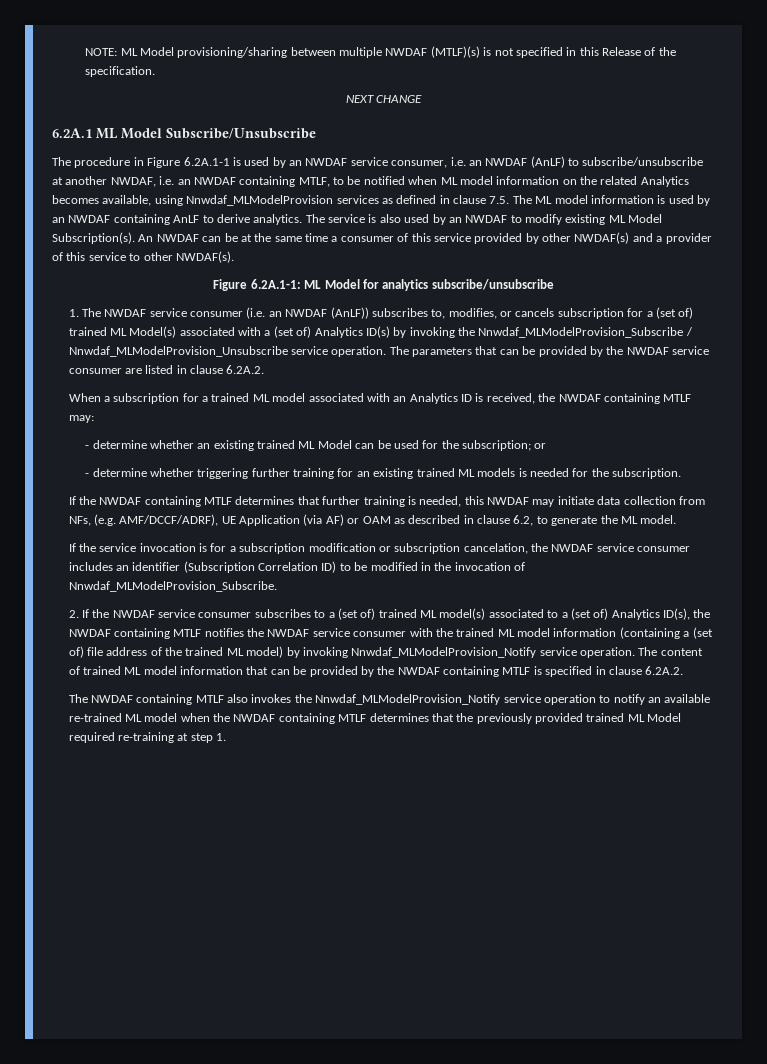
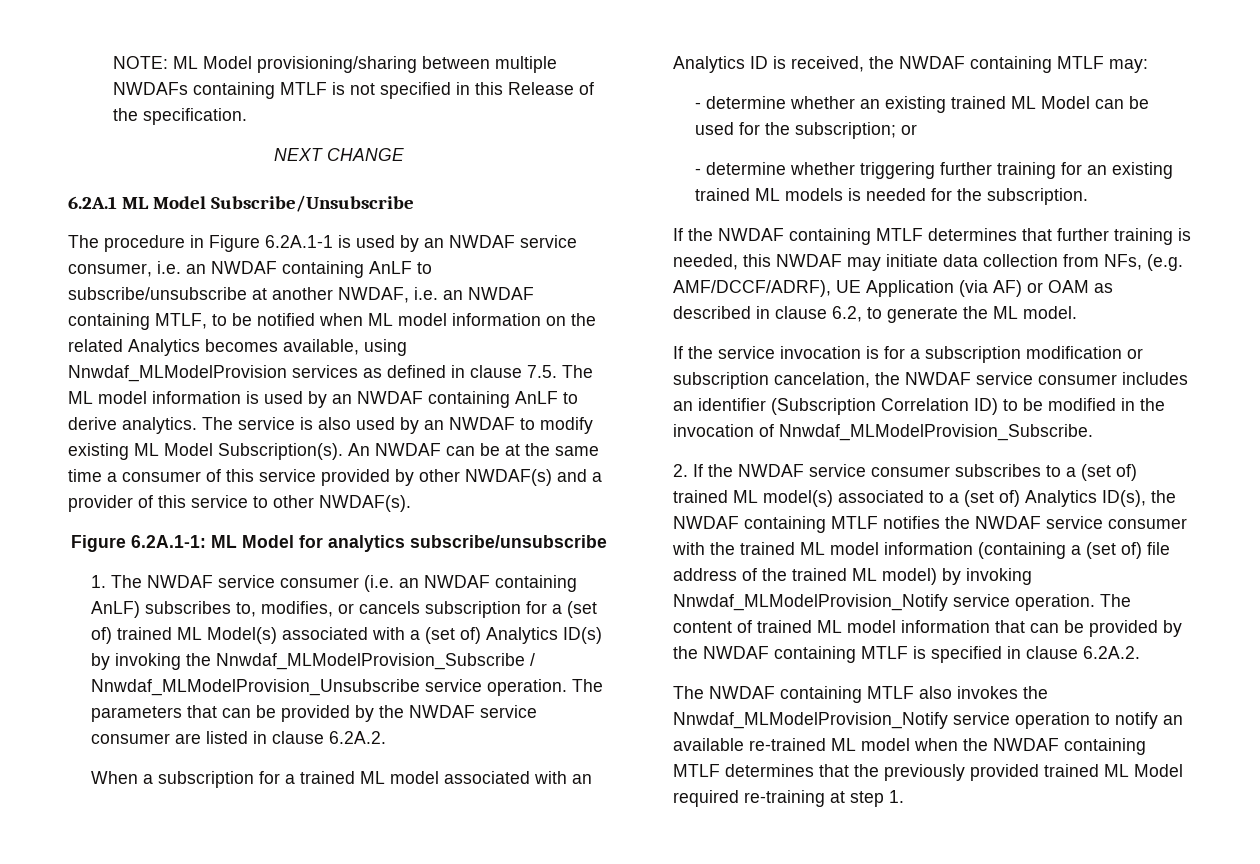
[385,46,480,58] NWDAF (MTLF)(s) -> [113,82,328,99] NWDAFs containing MTLF
[530,156,565,168] (AnLF) -> [282,261,412,278] containing AnLF
[330,307,369,319] (AnLF)) -> [494,575,577,592] [90,601,140,618] containing AnLF)

